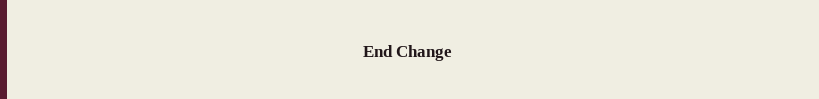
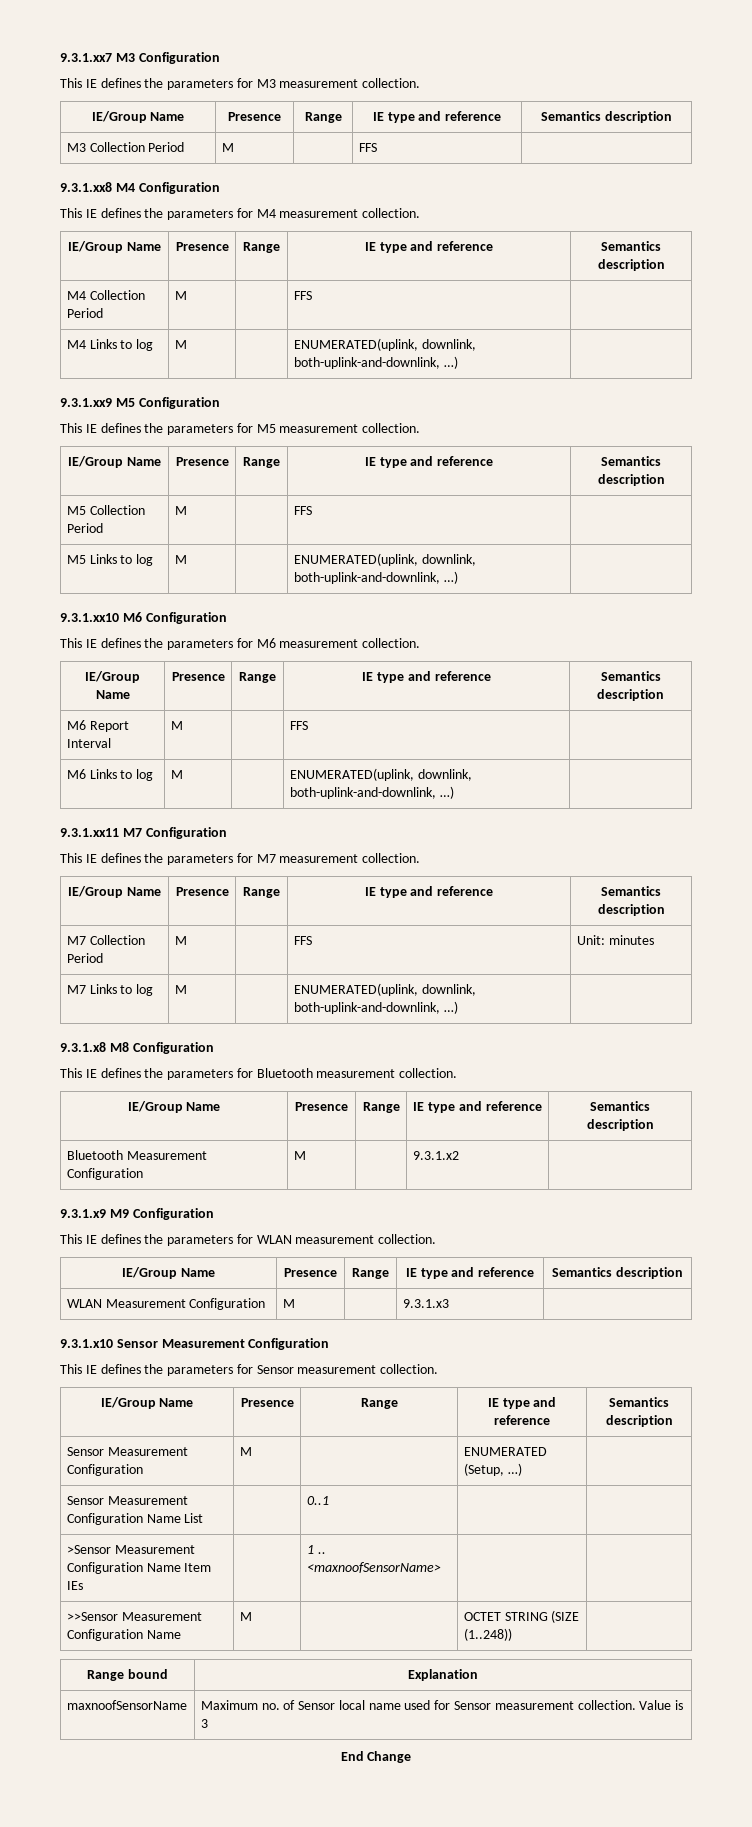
(362, 51) none -> [60,52,220,64] [60,78,421,90] [91,111,185,123] [228,112,281,121] [304,112,342,123] [372,111,502,123] [541,111,672,123] [66,142,185,152] [221,143,234,152] [358,143,377,152] [60,182,220,194] [60,208,421,220] [68,241,161,253] [175,242,229,251] [243,242,280,253] [364,241,494,253] [601,241,661,251] [597,259,665,271] [66,290,145,300] [66,308,103,318] [174,291,187,300] [293,291,312,300] [66,339,154,351] [174,340,187,349] [293,338,476,351] [293,356,458,369] [60,397,220,409] [60,423,421,435] [68,456,161,468] [175,457,229,466] [243,457,280,468] [364,456,494,468] [601,456,661,466] [597,474,665,486] [66,505,145,515] [66,523,103,533] [174,506,187,515] [293,506,312,515] [66,554,154,566] [174,555,187,564] [293,553,476,566] [293,571,458,584] [60,612,227,624] [60,638,421,650] [85,671,140,683] [95,690,130,699] [171,672,225,681] [239,672,276,683] [362,671,491,683] [600,671,661,681] [597,689,664,701] [66,720,129,732] [66,738,111,748] [170,721,183,730] [289,721,308,730] [66,769,154,781] [170,770,183,779] [289,768,472,781] [289,786,454,799] [60,827,227,839] [60,853,421,865] [68,886,161,898] [175,887,229,896] [243,887,280,898] [364,886,494,898] [601,886,661,896] [597,904,665,916] [66,935,145,945] [66,953,103,963] [174,936,187,945] [293,936,312,945] [576,935,654,945] [66,984,154,996] [174,985,187,994] [293,983,476,996] [293,1001,458,1014] [60,1042,214,1054] [60,1068,458,1080] [127,1101,221,1113] [295,1102,348,1111] [362,1102,400,1113] [413,1101,542,1113] [590,1101,650,1111] [586,1119,654,1131] [66,1150,207,1160] [66,1168,143,1180] [293,1151,306,1160] [412,1151,459,1160] [60,1208,214,1220] [60,1234,437,1246] [122,1267,215,1279] [284,1268,337,1277] [352,1268,389,1279] [405,1267,535,1279] [552,1267,683,1279] [66,1298,266,1310] [282,1299,295,1308] [402,1299,449,1308] [60,1338,330,1350] [60,1364,439,1376] [100,1397,194,1409] [240,1398,294,1407] [360,1398,398,1409] [487,1397,557,1409] [494,1415,550,1425] [609,1397,669,1407] [605,1415,673,1427] [66,1447,188,1456] [66,1464,143,1476] [239,1447,252,1456] [463,1447,547,1456] [463,1463,522,1476] [66,1496,188,1505] [66,1513,204,1525] [306,1496,329,1505] [66,1545,195,1554] [66,1562,212,1574] [66,1581,83,1590] [306,1545,326,1554] [306,1562,441,1573] [66,1612,202,1621] [66,1629,181,1641] [239,1612,252,1621] [463,1610,580,1623] [463,1628,512,1641] [87,1669,168,1681] [408,1669,479,1681] [66,1700,187,1710] [200,1700,684,1710] [200,1719,208,1728] 9.3.1.xx7 M3 Configuration // This IE defines the parameters for M3 measurement collection. // IE/Group Name | Presence | Range | IE type and reference | Semantics description // M3 Collection Period | M | | FFS | // 9.3.1.xx8 M4 Configuration // This IE defines the parameters for M4 measurement collection. // IE/Group Name | Presence | Range | IE type and reference | Semantics description // M4 Collection Period | M | | FFS | // M4 Links to log | M | | ENUMERATED(uplink, downlink, both-uplink-and-downlink, …) | // 9.3.1.xx9 M5 Configuration // This IE defines the parameters for M5 measurement collection. // IE/Group Name | Presence | Range | IE type and reference | Semantics description // M5 Collection Period | M | | FFS | // M5 Links to log | M | | ENUMERATED(uplink, downlink, both-uplink-and-downlink, …) | // 9.3.1.xx10 M6 Configuration // This IE defines the parameters for M6 measurement collection. // IE/Group Name | Presence | Range | IE type and reference | Semantics description // M6 Report Interval | M | | FFS | // M6 Links to log | M | | ENUMERATED(uplink, downlink, both-uplink-and-downlink, …) | // 9.3.1.xx11 M7 Configuration // This IE defines the parameters for M7 measurement collection. // IE/Group Name | Presence | Range | IE type and reference | Semantics description // M7 Collection Period | M | | FFS | Unit: minutes // M7 Links to log | M | | ENUMERATED(uplink, downlink, both-uplink-and-downlink, …) | // 9.3.1.x8 M8 Configuration // This IE defines the parameters for Bluetooth measurement collection. // IE/Group Name | Presence | Range | IE type and reference | Semantics description // Bluetooth Measurement Configuration | M | | 9.3.1.x2 | // 9.3.1.x9 M9 Configuration // This IE defines the parameters for WLAN measurement collection. // IE/Group Name | Presence | Range | IE type and reference | Semantics description // WLAN Measurement Configuration | M | | 9.3.1.x3 | // 9.3.1.x10 Sensor Measurement Configuration // This IE defines the parameters for Sensor measurement collection. // IE/Group Name | Presence | Range | IE type and reference | Semantics description // Sensor Measurement Configuration | M | | ENUMERATED (Setup, …) | // Sensor Measurement Configuration Name List | | 0..1 | | // >Sensor Measurement Configuration Name Item IEs | | 1 .. <maxnoofSensorName> | | // >>Sensor Measurement Configuration Name | M | | OCTET STRING (SIZE (1..248)) | // Range bound | Explanation // maxnoofSensorName | Maximum no. of Sensor local name used for Sensor measurement collection. Value is 3 //

